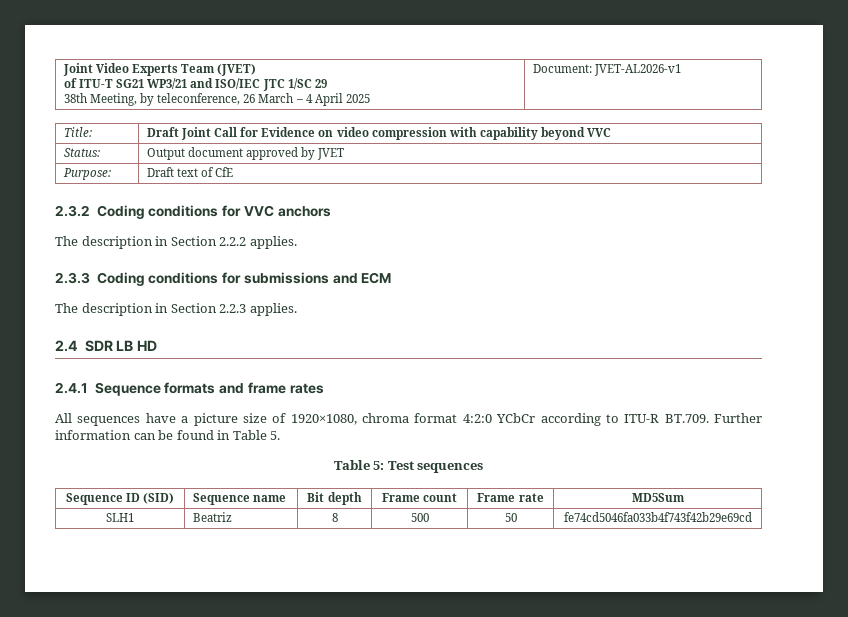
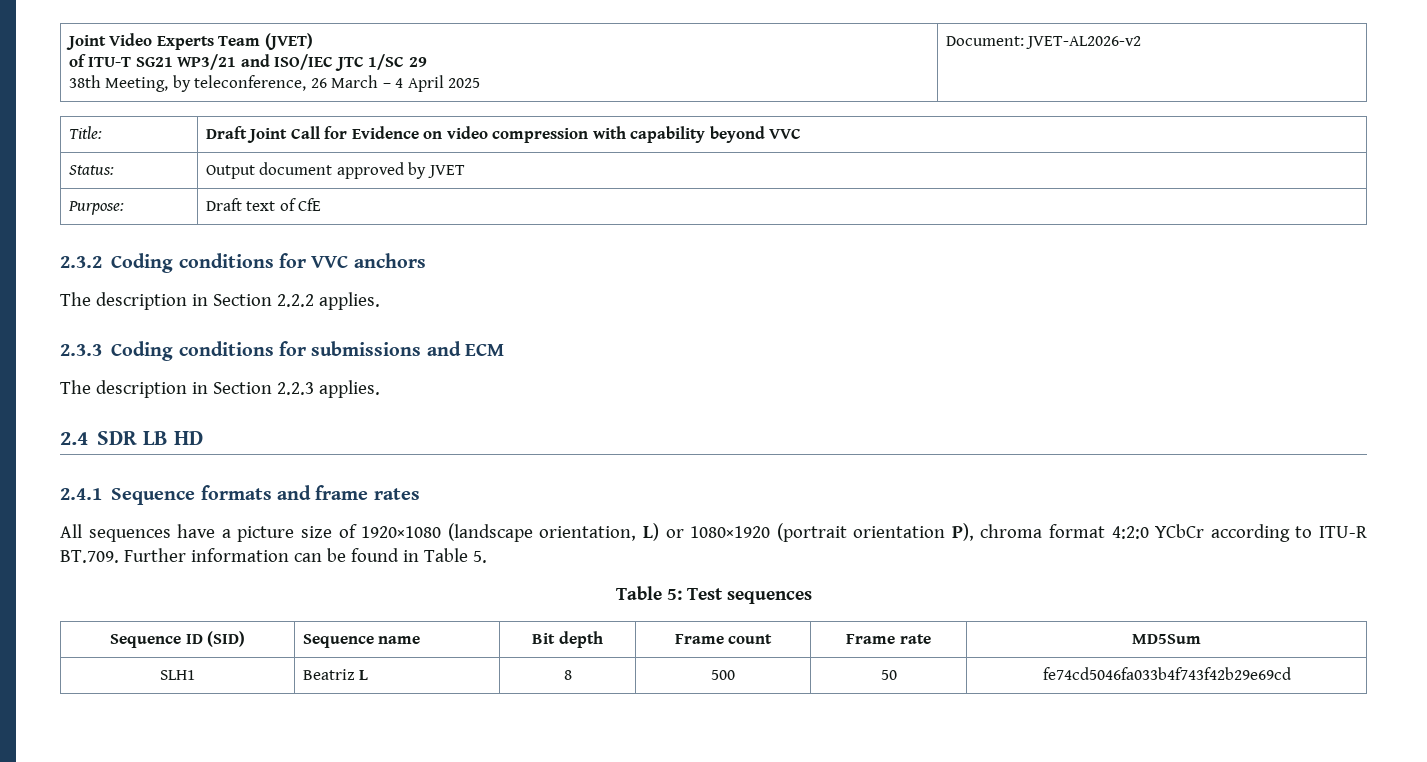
[594,64,682,76] JVET-AL2026-v1 -> [1026,36,1142,49] JVET-AL2026-v2
[290,414,357,425] 1920×1080, -> [361,523,974,542] 1920×1080 (landscape orientation, L) or 1080×1920 (portrait orientation P),
(232, 517) none -> [359,670,369,680] L

